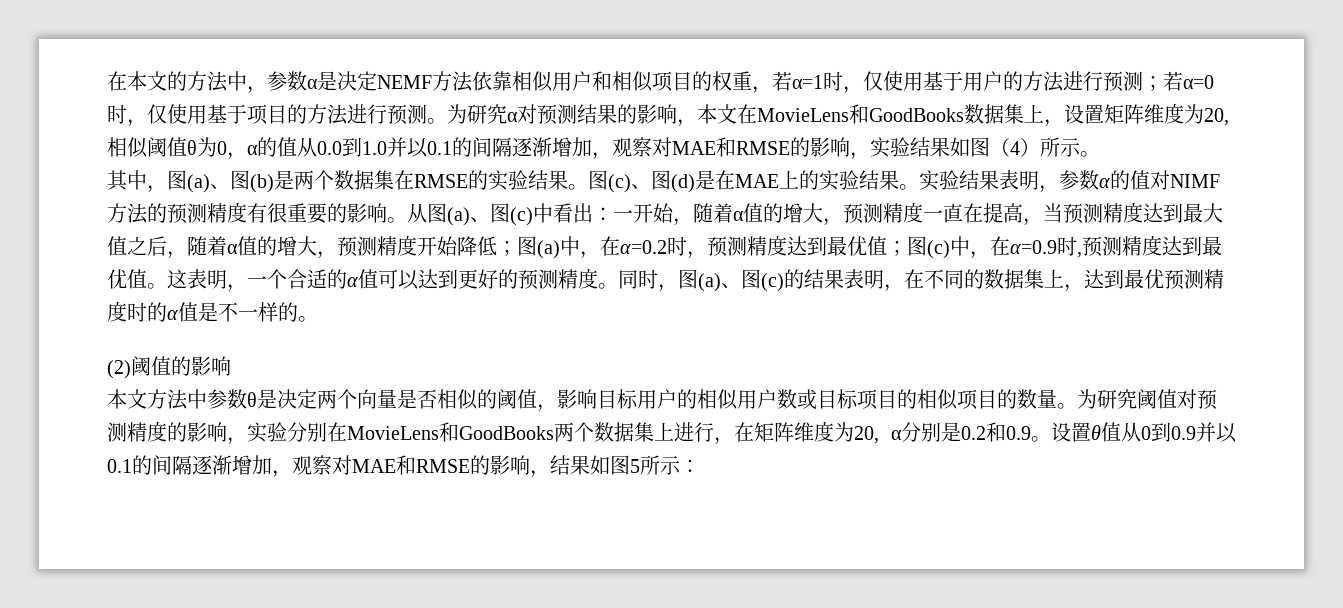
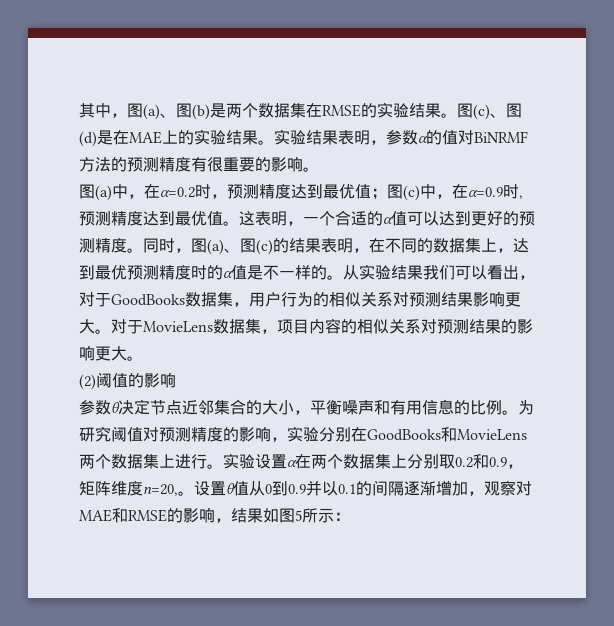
[107,71,1214,94] [107,103,1229,127] [107,137,1100,160] 在本文的方法中，参数α是决定NEMF方法依靠相似用户和相似项目的权重，若α=1时，仅使用基于用户的方法进行预测；若α=0时，仅使用基于项目的方法进行预测。为研究α对预测结果的影响，本文在MovieLens和GoodBooks数据集上，设置矩阵维度为20,相似阈值θ为0，α的值从0.0到1.0并以0.1的间隔逐渐增加，观察对MAE和RMSE的影响，实验结果如图（4）所示。 // -> (79, 110) none
[1170,174,1220,188] NIMF -> [474,131,528,143] BiNRMF
[407,202,1223,226] [107,235,517,259] 从图(a)、图(c)中看出：一开始，随着α值的增大，预测精度一直在提高，当预测精度达到最大值之后，随着α值的增大，预测精度开始降低； -> (319, 169) //
[107,356,231,379] [107,389,1057,412] // (2)阈值的影响 // 本文方法中参数θ是决定两个向量是否相似的阈值，影响目标用户的相似用户数或目标项目的相似项目的数量 -> [343,264,535,280] [79,291,521,307] [79,318,533,334] [79,345,143,361] [79,372,176,390] [79,399,502,415] 从实验结果我们可以看出，对于GoodBooks数据集，用户行为的相似关系对预测结果影响更大。对于MovieLens数据集，项目内容的相似关系对预测结果的影响更大。 // (2)阈值的影响 // 参数θ决定节点近邻集合的大小，平衡噪声和有用信息的比例
[347,422,554,442] MovieLens和GoodBooks -> [367,427,527,442] GoodBooks和MovieLens
[714,421,1031,445] ，在矩阵维度为20, α分别是0.2和0.9 -> [207,453,523,469] [79,481,178,496] 。实验设置α在两个数据集上分别取0.2和0.9，矩阵维度n=20,

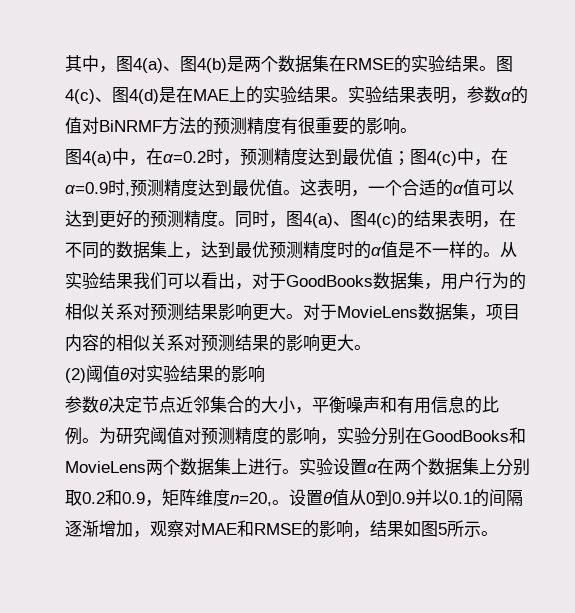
[143,103,210,120] (a)、图(b) -> [133,56,227,73] 4(a)、图4(b)
[473,103,522,120] [79,131,97,147] (c)、图(d) -> [65,87,159,104] 4(c)、图4(d)
[95,185,112,201] (a) -> [82,151,112,166] 4(a)
[403,185,420,201] (c) -> [427,151,457,166] 4(c)
[207,238,273,255] (a)、图(c) -> [303,211,397,228] 4(a)、图4(c)
(128, 380) none -> [120,365,214,383] θ对实验结果
[334,512,350,521] ： -> [481,531,498,536] 。

